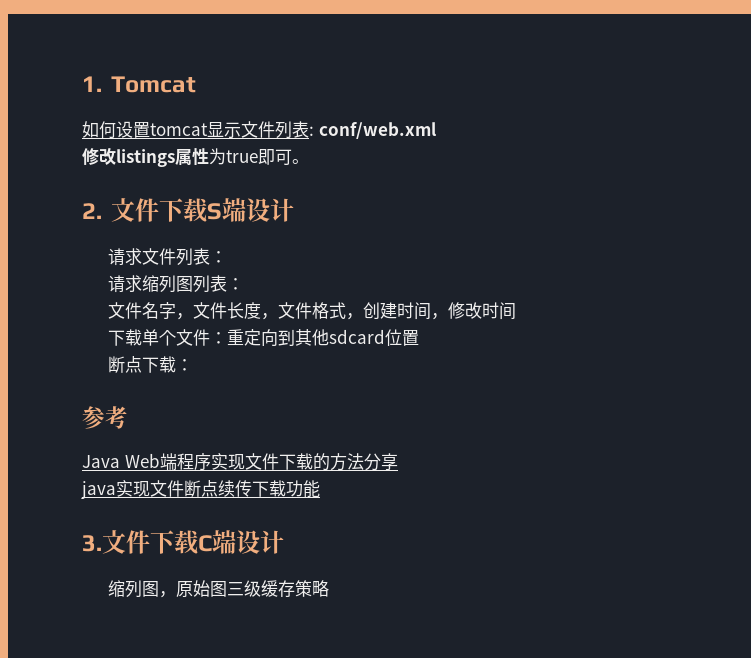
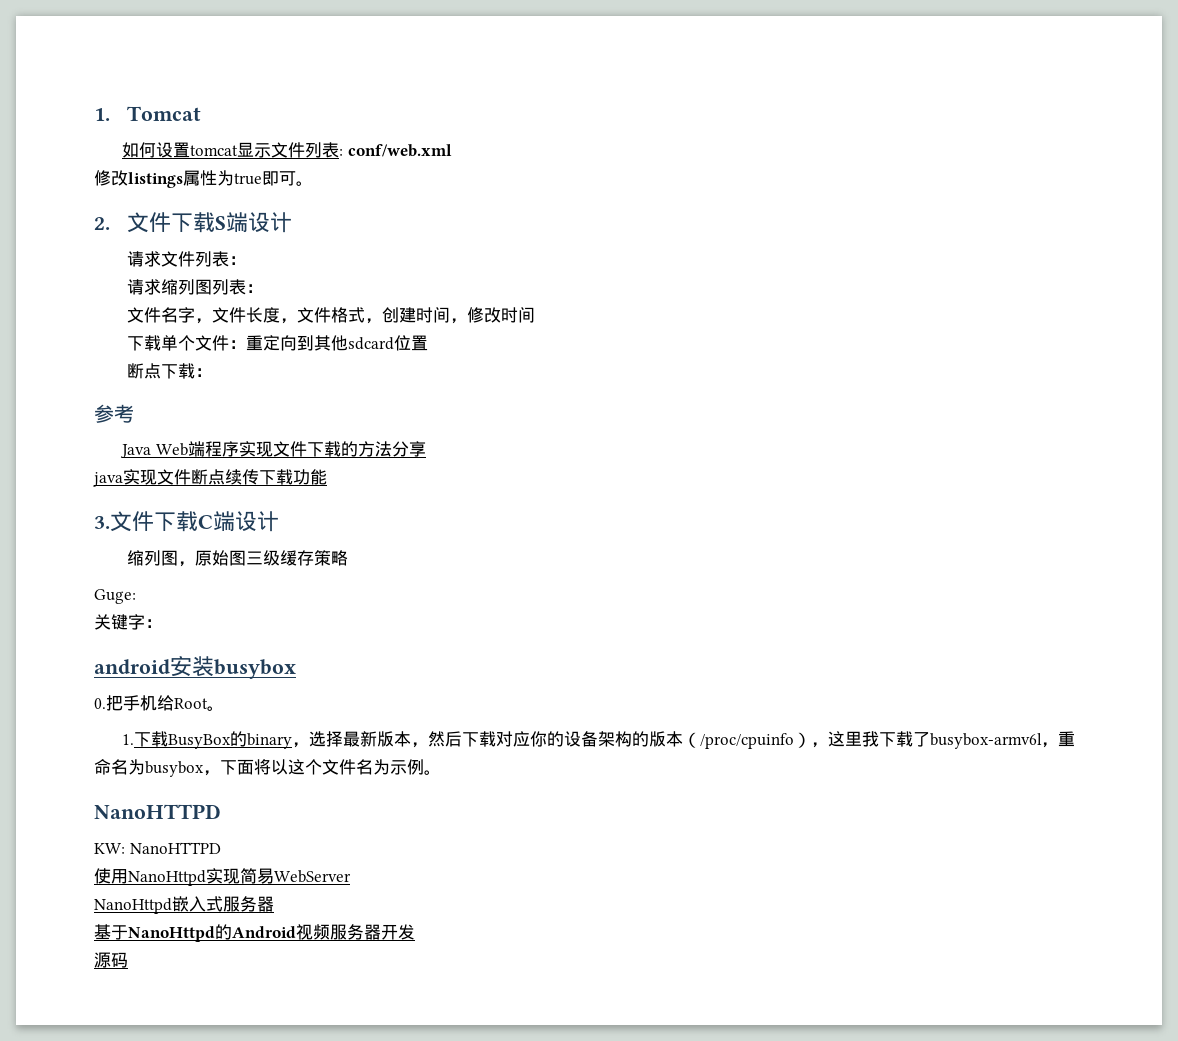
(330, 588) none -> [94,589,136,604] [94,614,162,630] [94,656,296,679] [94,695,224,711] [122,731,1076,749] [94,759,441,777] [94,804,221,819] [94,842,221,854] [94,868,351,886] [94,896,274,914] [94,924,415,942] [94,952,128,968] // Guge: // 关键字： // android安装busybox // 0.把手机给Root。 // 1.下载BusyBox的binary，选择最新版本，然后下载对应你的设备架构的版本（/proc/cpuinfo），这里我下载了busybox-armv6l，重命名为busybox，下面将以这个文件名为示例。 // NanoHTTPD // KW: NanoHTTPD // 使用NanoHttpd实现简易WebServer // NanoHttpd嵌入式服务器 // 基于NanoHttpd的Android视频服务器开发 // 源码

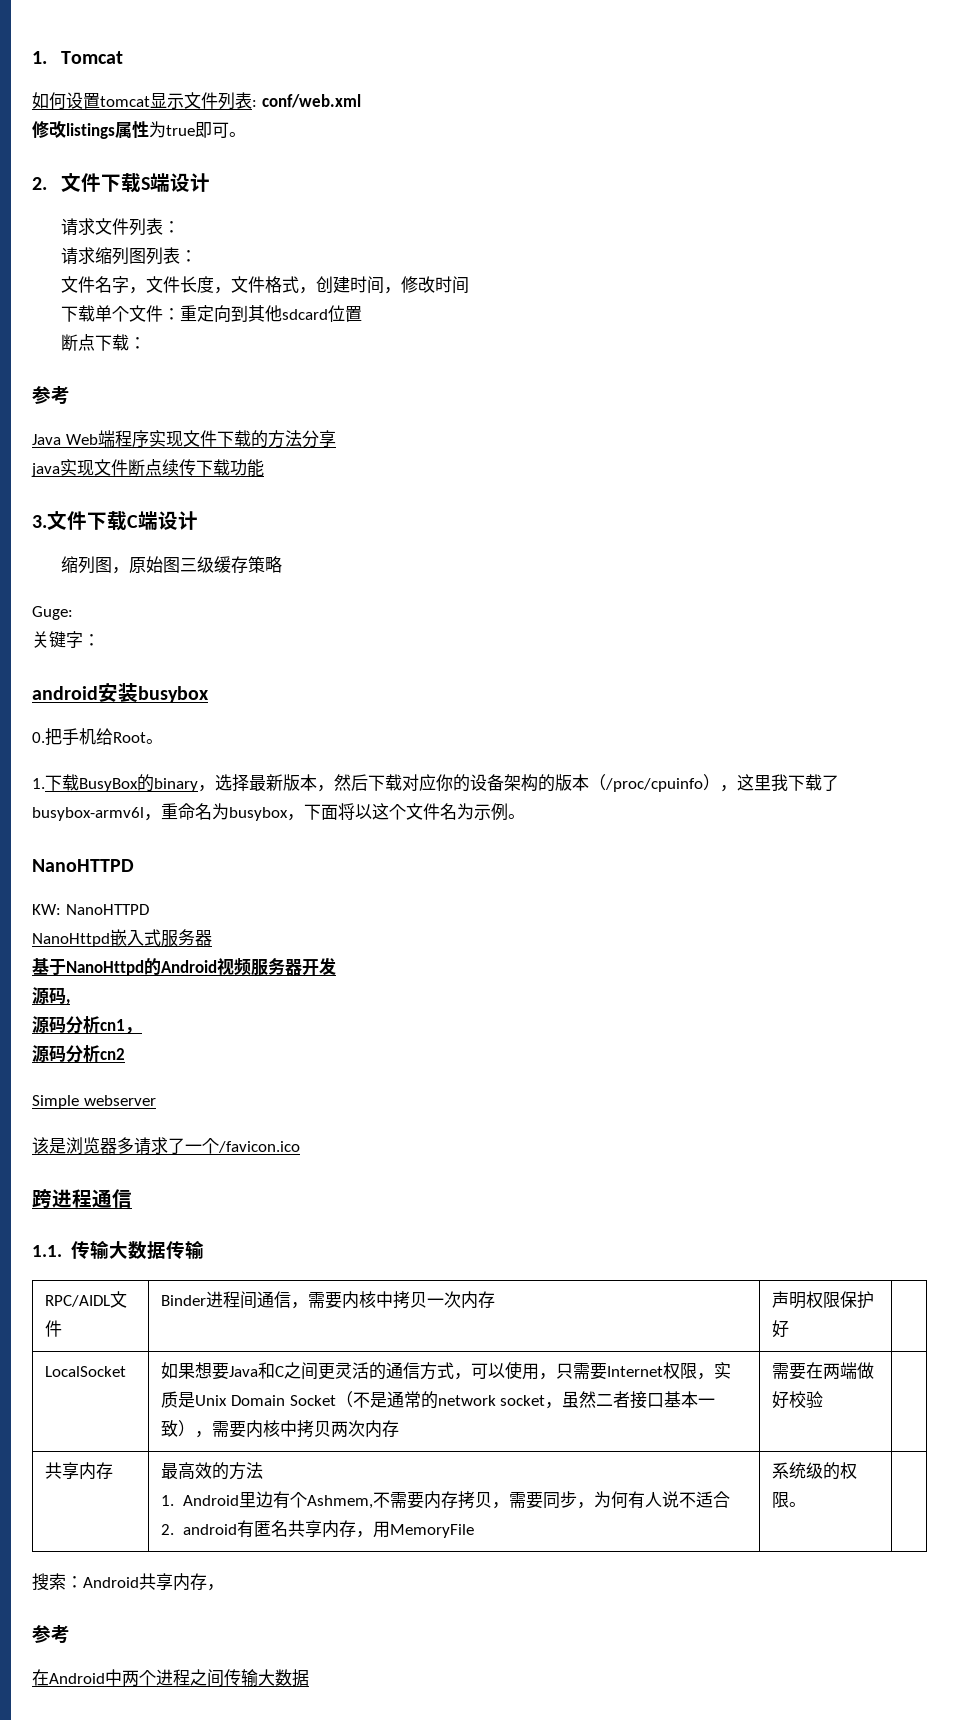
[94,868,351,886] // 使用NanoHttpd实现简易WebServer -> (149, 909) none
(128, 960) none -> [66,999,70,1005] [32,1015,142,1034] [32,1044,125,1063] [32,1095,156,1109] [32,1137,300,1155] [32,1189,132,1208] [32,1240,204,1259] [45,1291,128,1308] [45,1320,63,1337] [161,1291,496,1309] [772,1291,875,1309] [772,1320,790,1338] [45,1366,127,1377] [161,1361,732,1380] [161,1391,716,1409] [161,1420,400,1438] [772,1362,875,1380] [772,1391,824,1409] [45,1462,114,1480] [161,1462,264,1480] [161,1491,730,1509] [161,1520,474,1538] [772,1462,858,1480] [772,1491,807,1508] [32,1573,224,1591] [32,1625,70,1643] [32,1669,309,1687] , // 源码分析cn1， // 源码分析cn2 // Simple webserver // 该是浏览器多请求了一个/favicon.ico // 跨进程通信 // 1.1.传输大数据传输 // RPC/AIDL文件 | Binder进程间通信，需要内核中拷贝一次内存 | 声明权限保护好 | // LocalSocket | 如果想要Java和C之间更灵活的通信方式，可以使用，只需要Internet权限，实质是Unix Domain Socket（不是通常的network socket，虽然二者接口基本一致），需要内核中拷贝两次内存 | 需要在两端做好校验 | // 共享内存 | 最高效的方法 // 1. Android里边有个Ashmem,不需要内存拷贝，需要同步，为何有人说不适合 // 2. android有匿名共享内存，用MemoryFile | 系统级的权限。 | // 搜索：Android共享内存， // 参考 // 在Android中两个进程之间传输大数据

